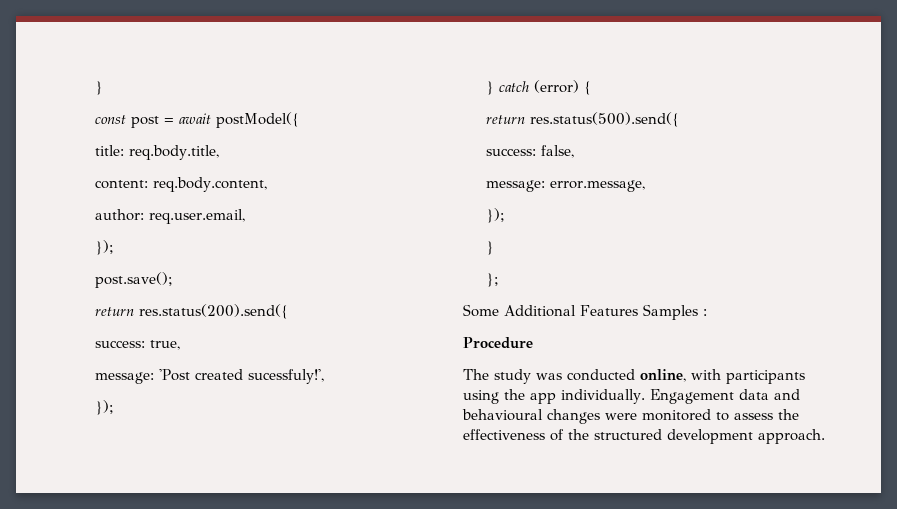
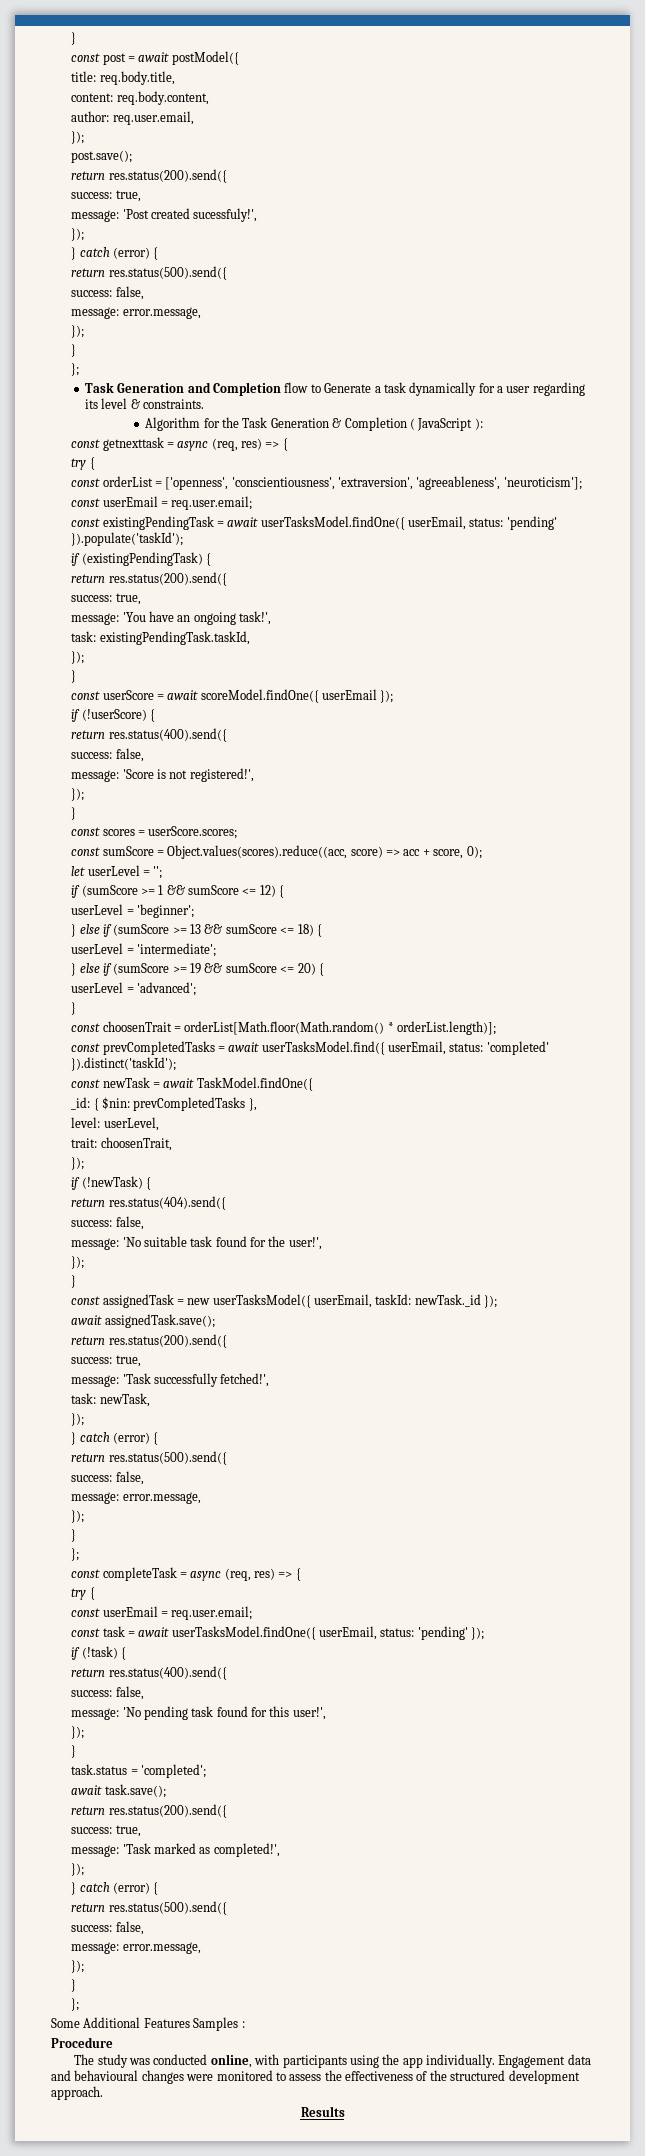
(500, 280) none -> [84,382,585,396] [84,398,205,409] [145,417,483,431] [71,437,288,451] [71,457,95,470] [71,476,582,490] [71,496,253,510] [71,516,557,530] [71,532,184,546] [71,552,211,566] [71,572,227,586] [71,593,141,605] [71,611,272,625] [71,631,250,645] [71,651,85,664] [71,670,77,683] [71,689,394,703] [71,709,155,722] [71,728,227,742] [71,748,144,762] [71,768,254,782] [71,788,85,801] [71,807,77,820] [71,826,238,839] [71,845,482,859] [71,865,163,879] [71,885,285,898] [71,904,194,918] [71,924,322,937] [71,943,216,957] [71,963,324,976] [71,982,196,996] [71,1002,77,1015] [71,1021,497,1035] [71,1041,549,1055] [71,1057,177,1071] [71,1077,313,1091] [71,1097,257,1111] [71,1117,159,1131] [71,1137,172,1151] [71,1157,85,1170] [71,1176,151,1190] [71,1196,226,1210] [71,1216,144,1230] [71,1236,322,1250] [71,1256,85,1269] [71,1275,77,1288] [71,1294,498,1308] [71,1314,215,1328] [71,1334,227,1348] [71,1355,141,1367] [71,1373,270,1387] [71,1393,150,1407] [71,1413,85,1426] [71,1432,159,1445] [71,1451,227,1465] [71,1471,144,1485] [71,1492,201,1504] [71,1510,85,1523] [71,1529,77,1542] [71,1548,80,1561] [71,1567,301,1581] [71,1587,95,1600] [71,1606,253,1620] [71,1626,485,1640] [71,1646,126,1660] [71,1666,227,1680] [71,1686,144,1700] [71,1706,326,1720] [71,1726,85,1739] [71,1745,77,1758] [71,1764,206,1778] [71,1784,166,1798] [71,1804,227,1818] [71,1825,141,1837] [71,1843,280,1857] [71,1863,85,1876] [71,1882,159,1895] [71,1901,227,1915] [71,1921,144,1935] [71,1942,201,1954] [71,1960,85,1973] [71,1979,77,1992] [71,1998,80,2011] // Task Generation and Completion flow to Generate a task dynamically for a user regarding its level & constraints. // Algorithm for the Task Generation & Completion ( JavaScript ): // const getnexttask = async (req, res) => { // try { // const orderList = ['openness', 'conscientiousness', 'extraversion', 'agreeableness', 'neuroticism']; // const userEmail = req.user.email; // const existingPendingTask = await userTasksModel.findOne({ userEmail, status: 'pending' }).populate('taskId'); // if (existingPendingTask) { // return res.status(200).send({ // success: true, // message: 'You have an ongoing task!', // task: existingPendingTask.taskId, // }); // } // const userScore = await scoreModel.findOne({ userEmail }); // if (!userScore) { // return res.status(400).send({ // success: false, // message: 'Score is not registered!', // }); // } // const scores = userScore.scores; // const sumScore = Object.values(scores).reduce((acc, score) => acc + score, 0); // let userLevel = ''; // if (sumScore >= 1 && sumScore <= 12) { // userLevel = 'beginner'; // } else if (sumScore >= 13 && sumScore <= 18) { // userLevel = 'intermediate'; // } else if (sumScore >= 19 && sumScore <= 20) { // userLevel = 'advanced'; // } // const choosenTrait = orderList[Math.floor(Math.random() * orderList.length)]; // const prevCompletedTasks = await userTasksModel.find({ userEmail, status: 'completed' }).distinct('taskId'); // const newTask = await TaskModel.findOne({ // _id: { $nin: prevCompletedTasks }, // level: userLevel, // trait: choosenTrait, // }); // if (!newTask) { // return res.status(404).send({ // success: false, // message: 'No suitable task found for the user!', // }); // } // const assignedTask = new userTasksModel({ userEmail, taskId: newTask._id }); // await assignedTask.save(); // return res.status(200).send({ // success: true, // message: 'Task successfully fetched!', // task: newTask, // }); // } catch (error) { // return res.status(500).send({ // success: false, // message: error.message, // }); // } // }; // const completeTask = async (req, res) => { // try { // const userEmail = req.user.email; // const task = await userTasksModel.findOne({ userEmail, status: 'pending' }); // if (!task) { // return res.status(400).send({ // success: false, // message: 'No pending task found for this user!', // }); // } // task.status = 'completed'; // await task.save(); // return res.status(200).send({ // success: true, // message: 'Task marked as completed!', // }); // } catch (error) { // return res.status(500).send({ // success: false, // message: error.message, // }); // } // };
(825, 436) none -> [300,2106,345,2117] // Results

